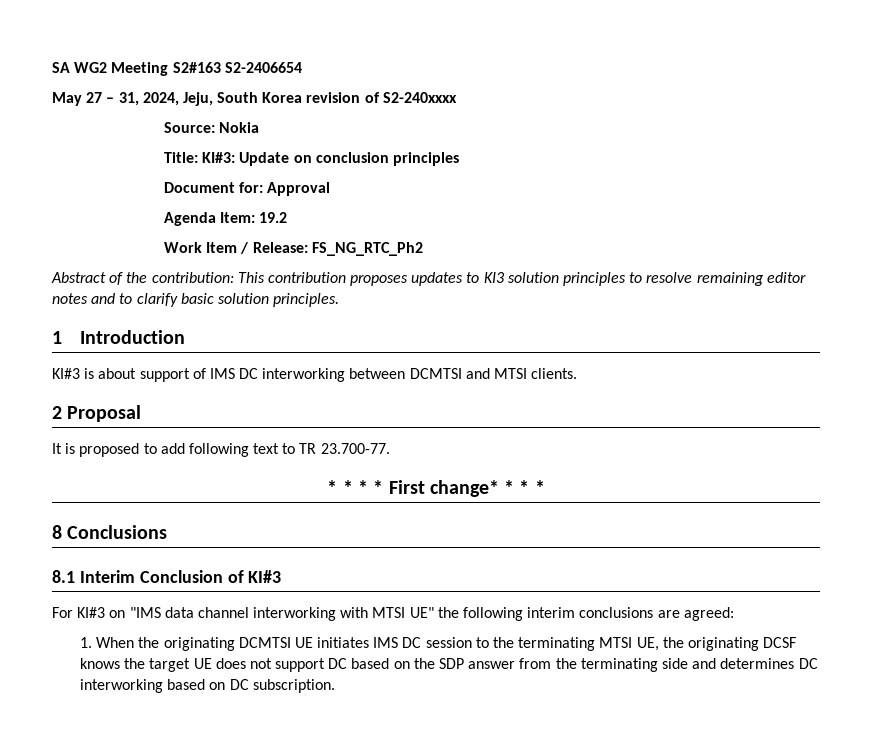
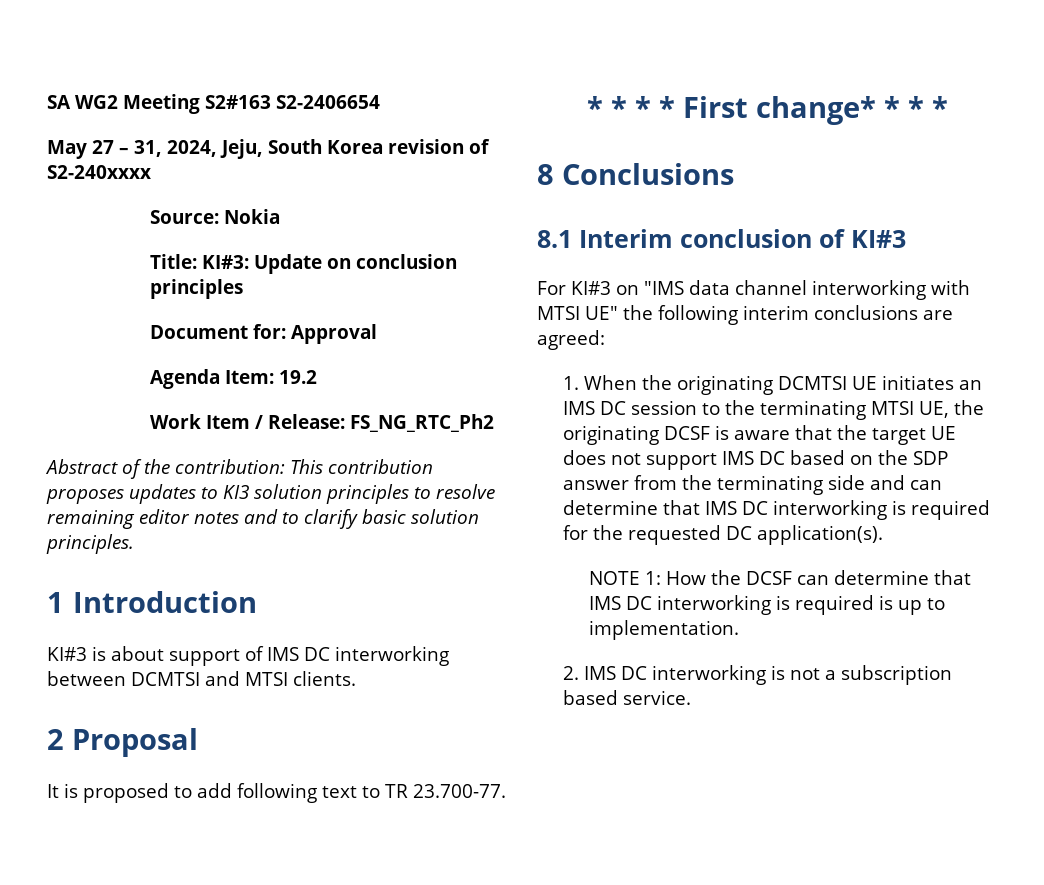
[139,570,223,583] Conclusion -> [680,229,812,248] conclusion
(370, 642) none -> [958,380,982,390] an
[79,658,120,669] knows -> [714,425,832,440] is aware that
(326, 665) none -> [721,451,754,465] IMS
[720,658,818,669] [79,679,335,693] determines DC interworking based on DC subscription. -> [909,480,942,490] [562,500,990,520] [562,525,883,545] [588,570,971,585] [588,595,945,615] [588,620,739,640] [562,665,952,685] [562,690,691,705] can determine that IMS DC interworking is required for the requested DC application(s). // NOTE 1: How the DCSF can determine that IMS DC interworking is required is up to implementation. // 2. IMS DC interworking is not a subscription based service.

